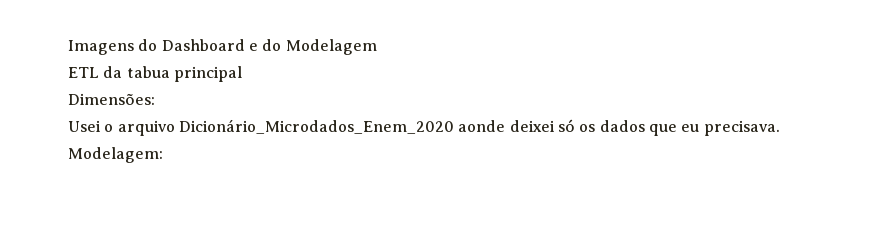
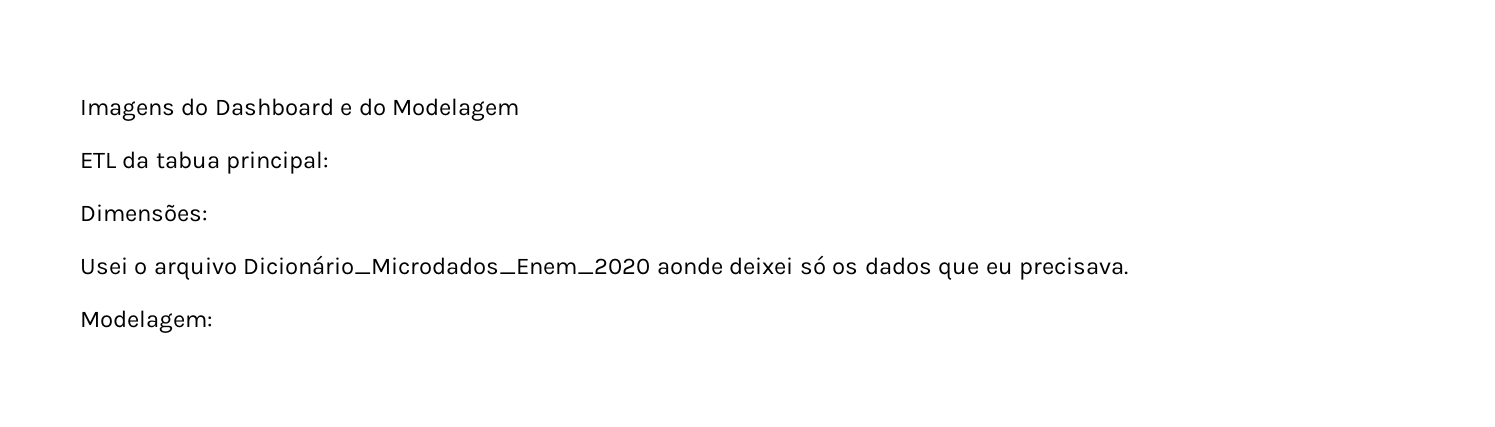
[173,66,242,82] principal -> [226,151,330,174] principal:

